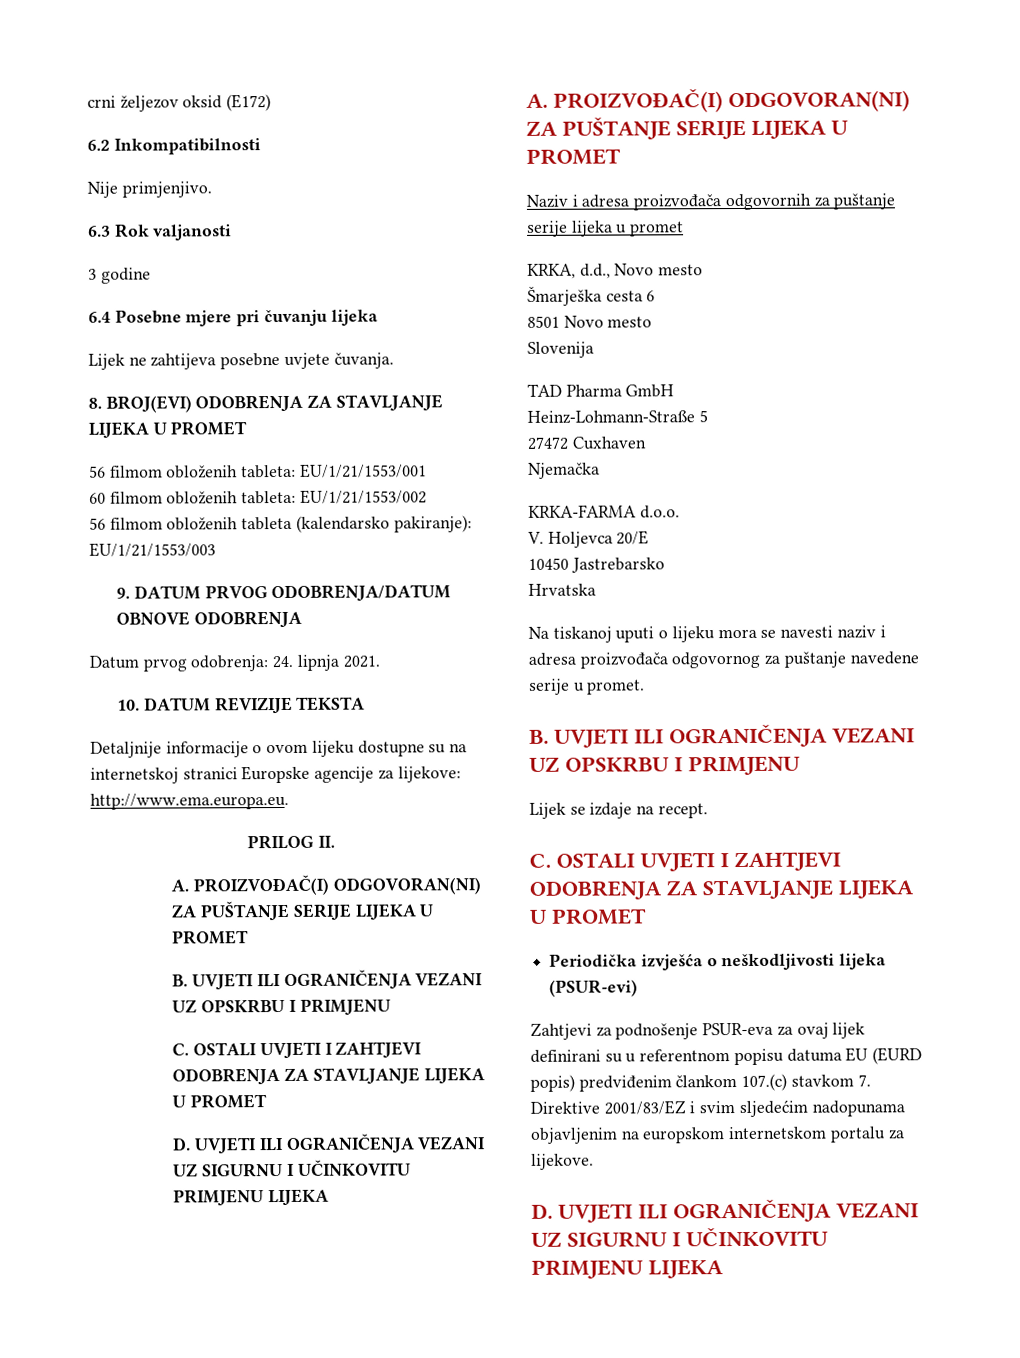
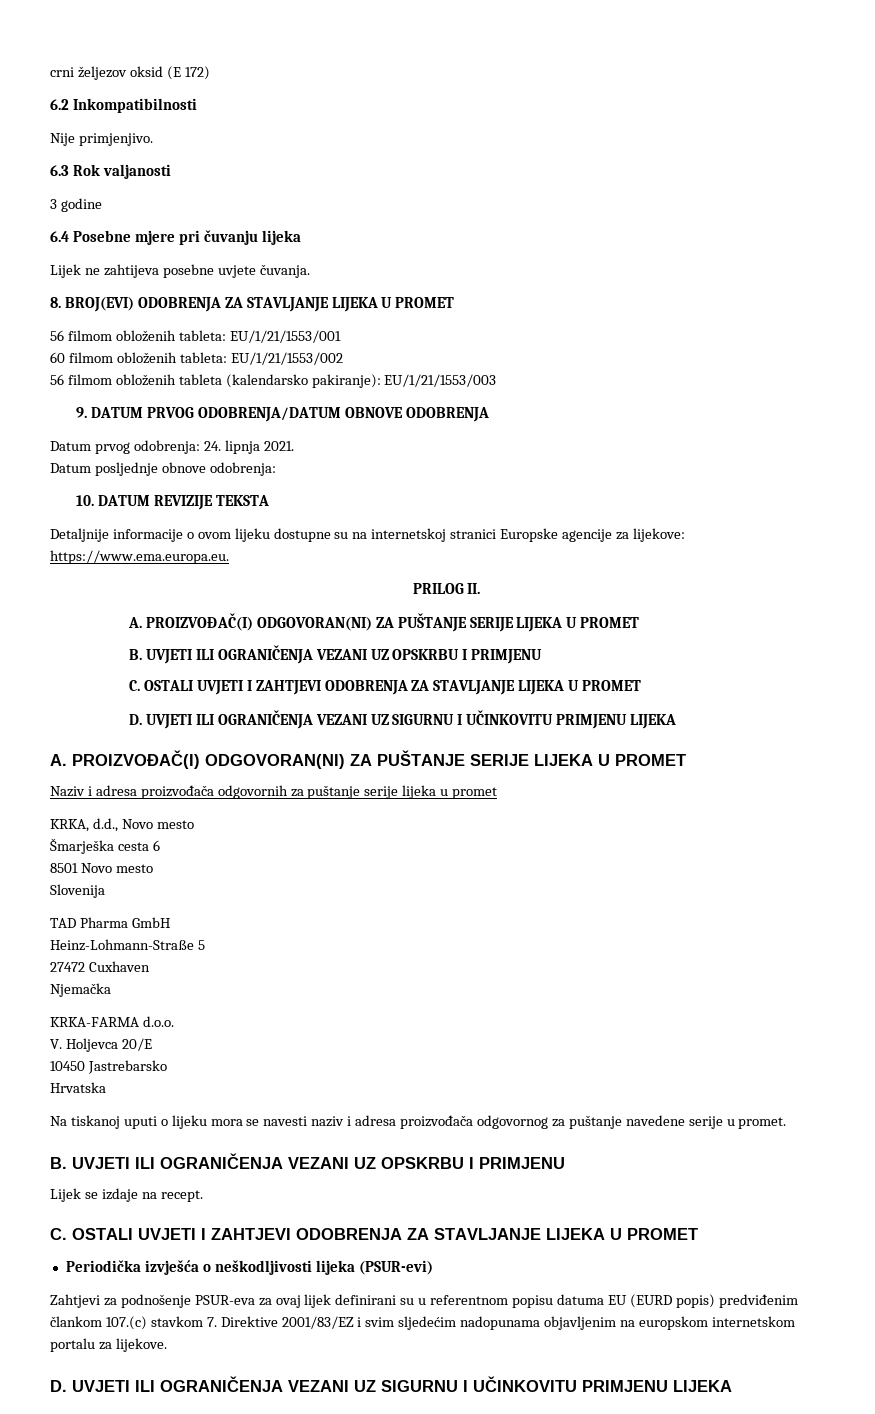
[226,94,272,112] (E172) -> [166,66,210,80] (E 172)
(380, 661) none -> [50,462,276,476] // Datum posljednje obnove odobrenja:
[90,792,289,810] http://www.ema.europa.eu. -> [50,550,229,564] https://www.ema.europa.eu.

